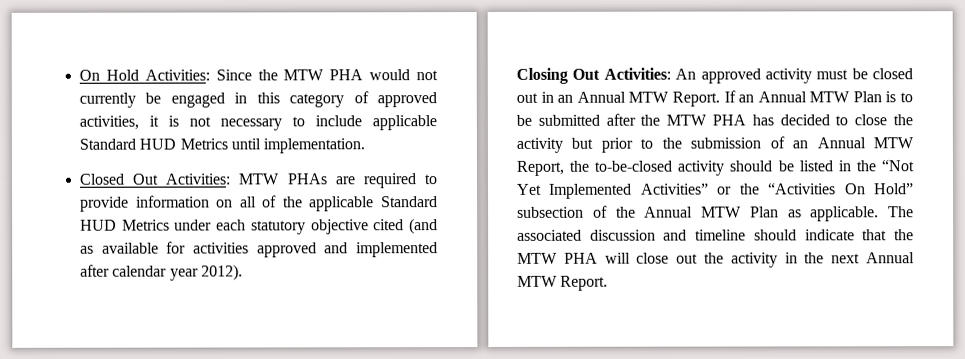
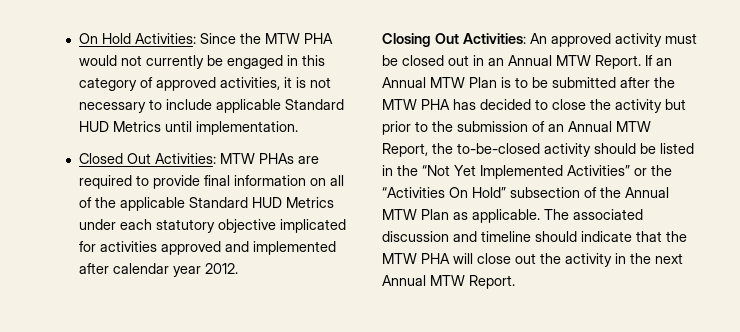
(130, 204) none -> [203,175,230,186] final
[373,218,438,235] [80,242,159,254] cited (and as available -> [279,219,346,233] implicated
[200,264,243,281] 2012). -> [204,263,238,274] 2012.

